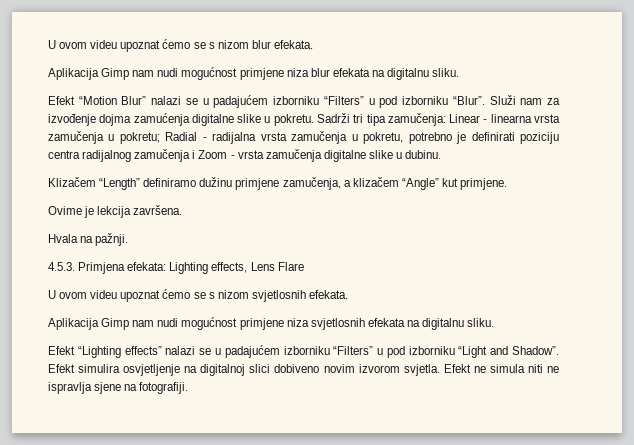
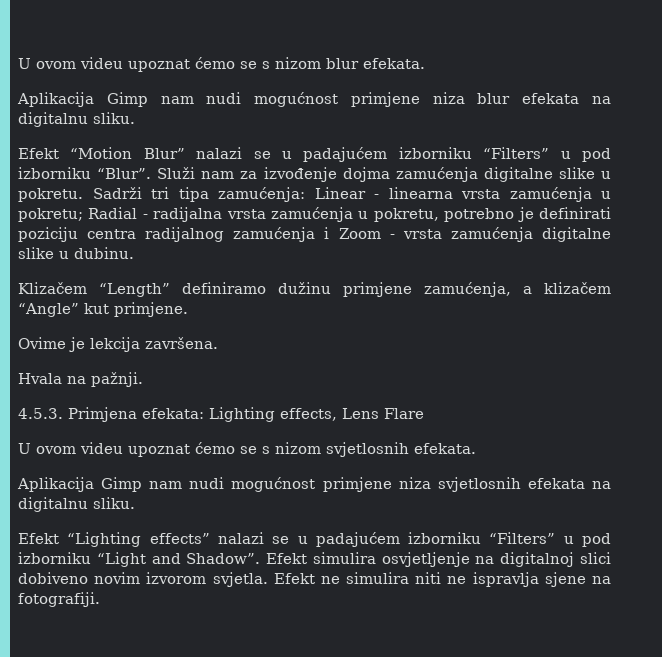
[387,113,446,126] zamučenja: -> [218,187,305,202] zamućenja:
[48,131,104,144] zamučenja -> [509,187,592,202] zamućenja
[291,131,348,144] zamučenja -> [271,207,353,222] zamućenja
[134,149,191,162] zamučenja -> [233,227,316,242] zamućenja
[265,149,322,162] zamučenja -> [450,227,533,242] zamućenja
[282,177,341,190] zamučenja, -> [424,282,511,297] zamućenja,
[489,364,525,373] simula -> [346,572,410,584] simulira

